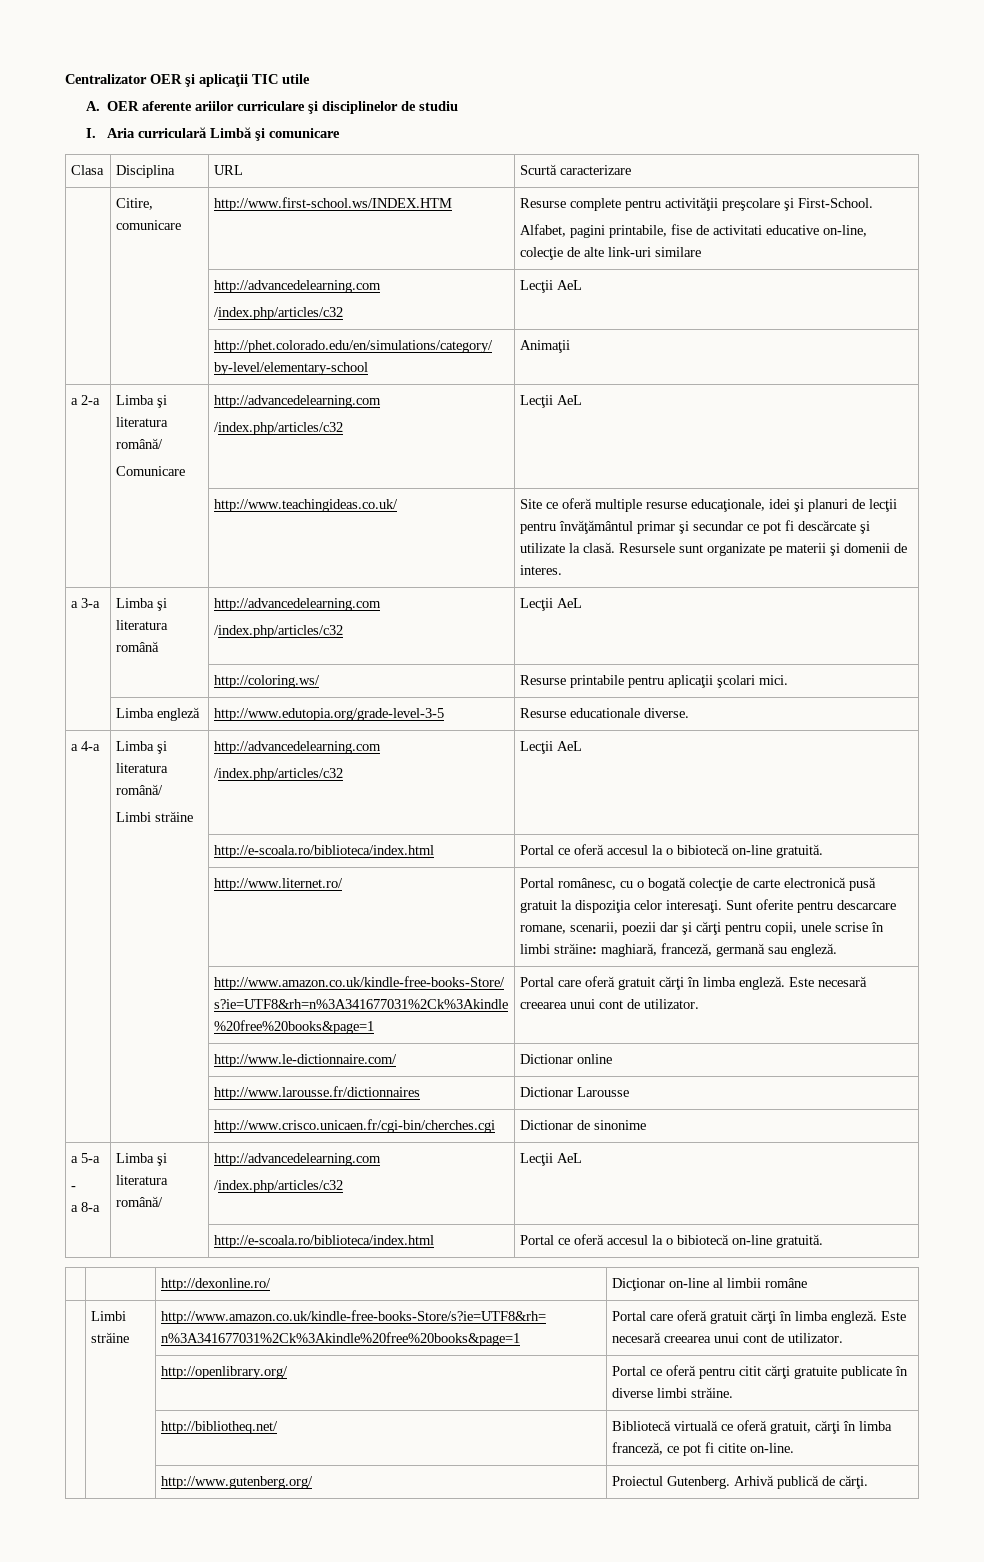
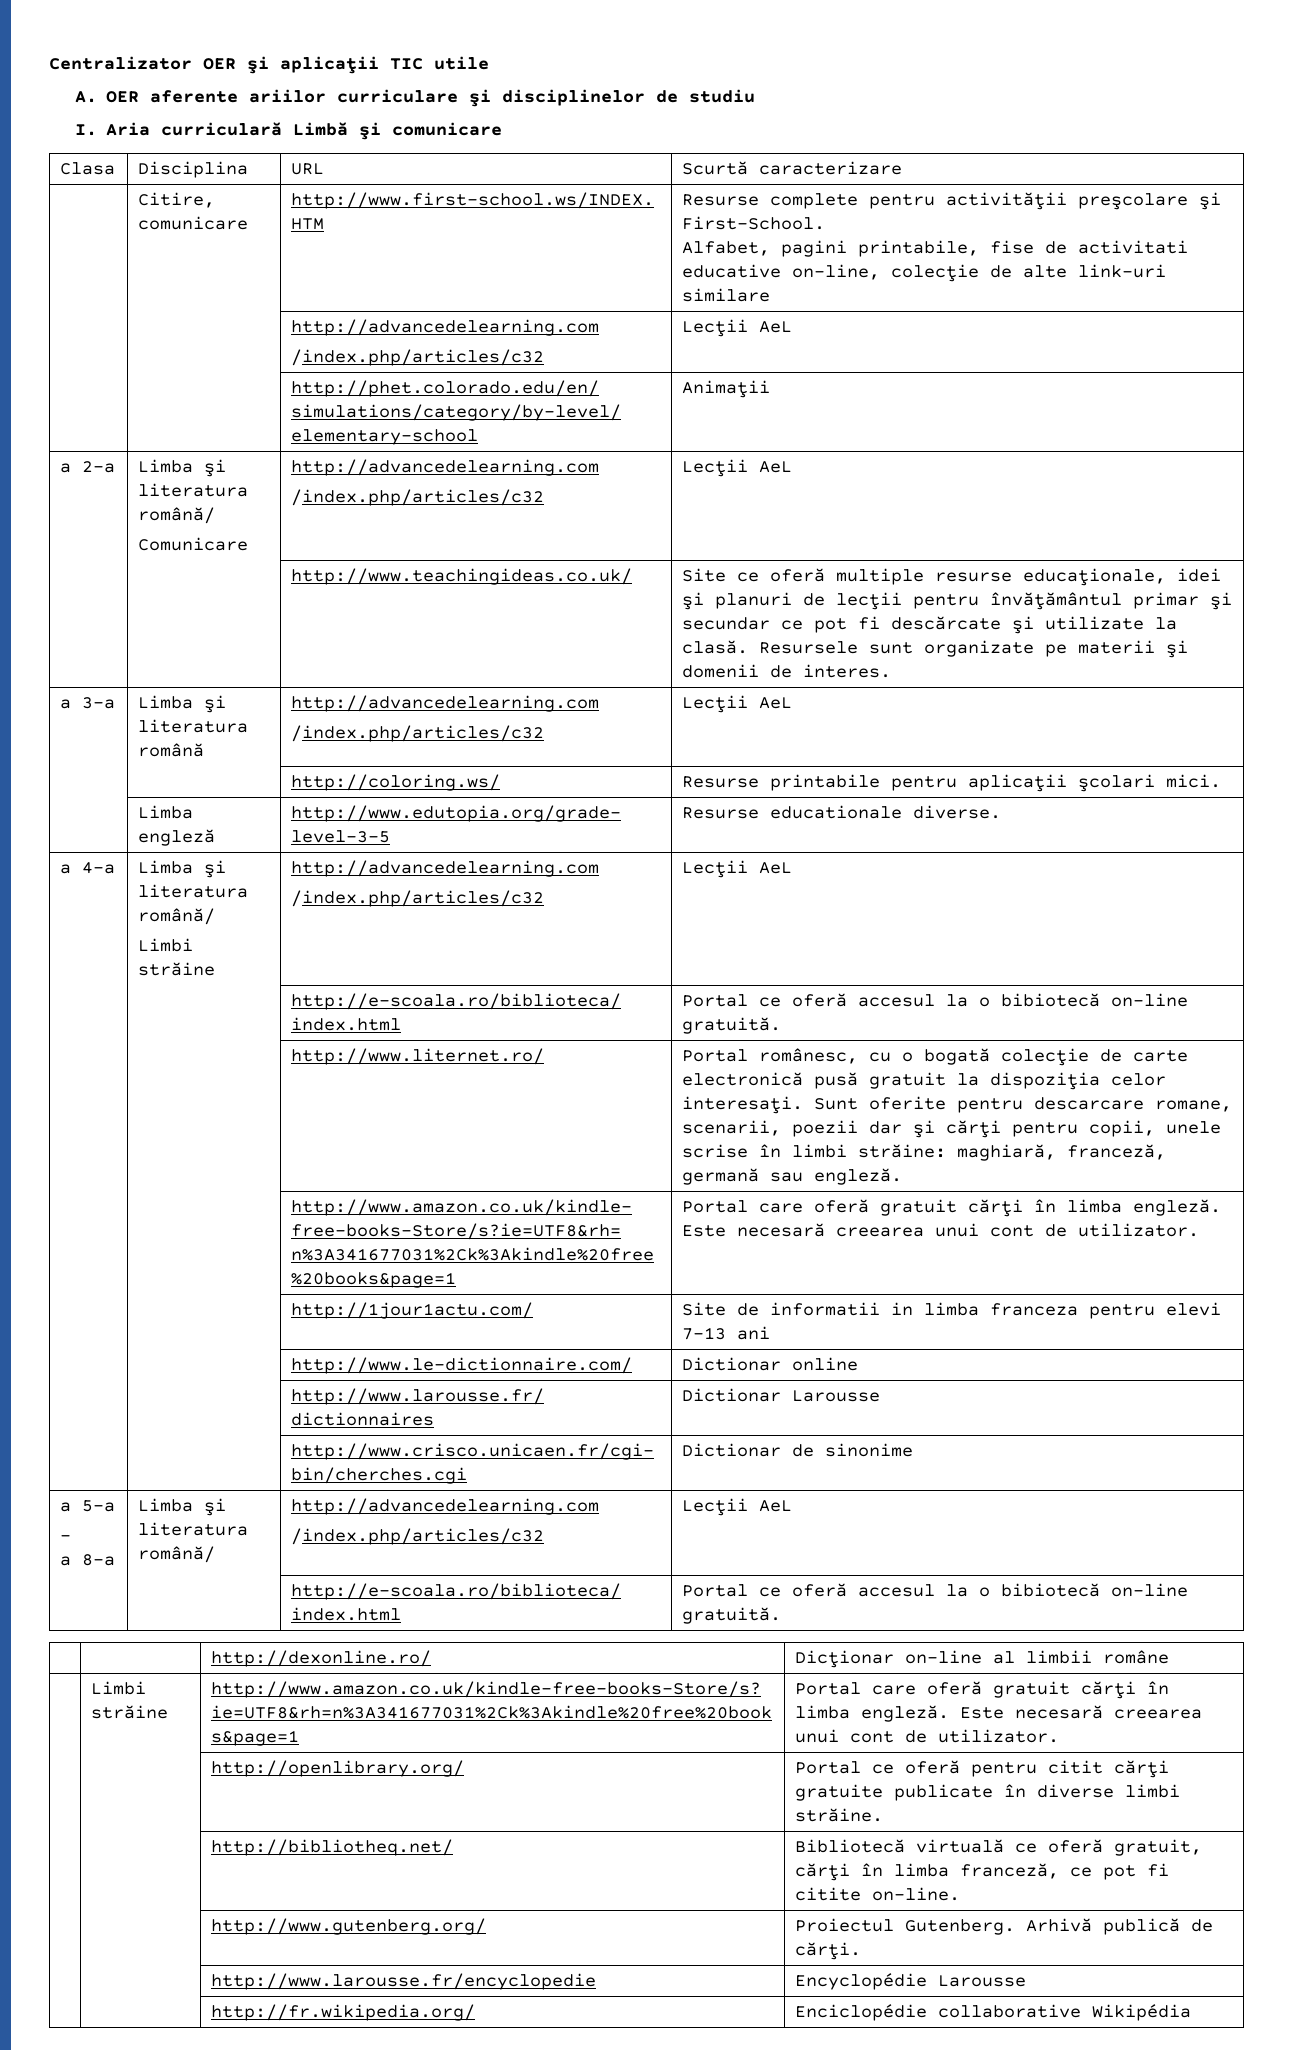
(700, 1004) none -> [291,1302,534,1319] [682,1302,1222,1319] [682,1326,771,1340] // | | http://1jour1actu.com/ | Site de informatii in limba franceza pentru elevi 7-13 ani
(869, 1482) none -> [211,1973,597,1990] [795,1973,1027,1990] [211,2004,476,2021] [795,2004,1192,2021] // | | http://www.larousse.fr/encyclopedie | Encyclopédie Larousse // | | http://fr.wikipedia.org/ | Enciclopédie collaborative Wikipédia

